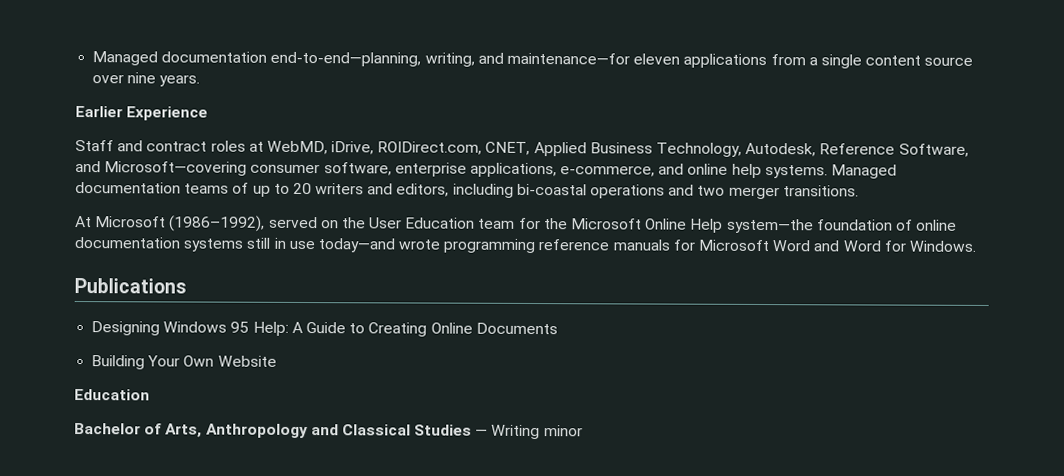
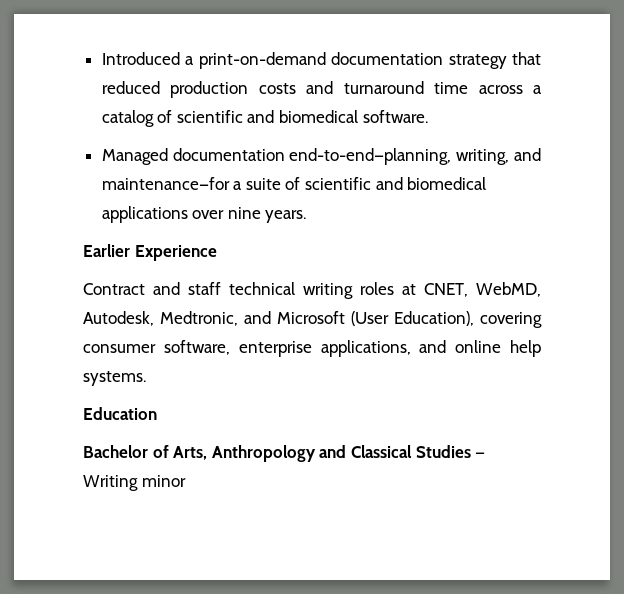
(92, 58) none -> [101,52,541,69] [101,81,542,98] [101,110,428,127] Introduced a print-on-demand documentation strategy that reduced production costs and turnaround time across a catalog of scientific and biomedical software. //
[633,53,974,69] eleven applications from a single content source -> [233,177,487,190] [101,206,188,223] a suite of scientific and biomedical applications
[75,140,969,157] [75,161,248,176] Staff and contract roles at WebMD, iDrive, ROIDirect.com, CNET, Applied Business Technology, Autodesk, Reference Software, and Microsoft—covering -> [83,282,541,299] [83,311,542,328] Contract and staff technical writing roles at CNET, WebMD, Autodesk, Medtronic, and Microsoft (User Education), covering
[560,165,656,177] e-commerce, -> (411, 348) none
[831,164,898,179] [75,182,859,200] [75,215,958,234] [74,237,976,254] [74,278,186,294] [91,321,558,337] [91,355,277,370] Managed documentation teams of up to 20 writers and editors, including bi-coastal operations and two merger transitions. // At Microsoft (1986–1992), served on the User Education team for the Microsoft Online Help system—the foundation of online documentation systems still in use today—and wrote programming reference manuals for Microsoft Word and Word for Windows. // Publications // Designing Windows 95 Help: A Guide to Creating Online Documents // Building Your Own Website -> (146, 378) none

